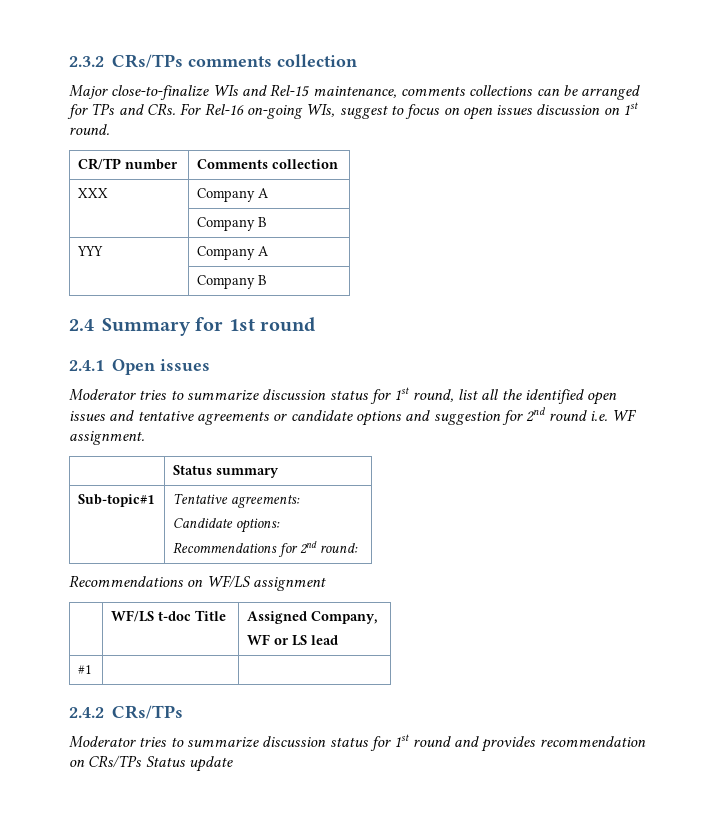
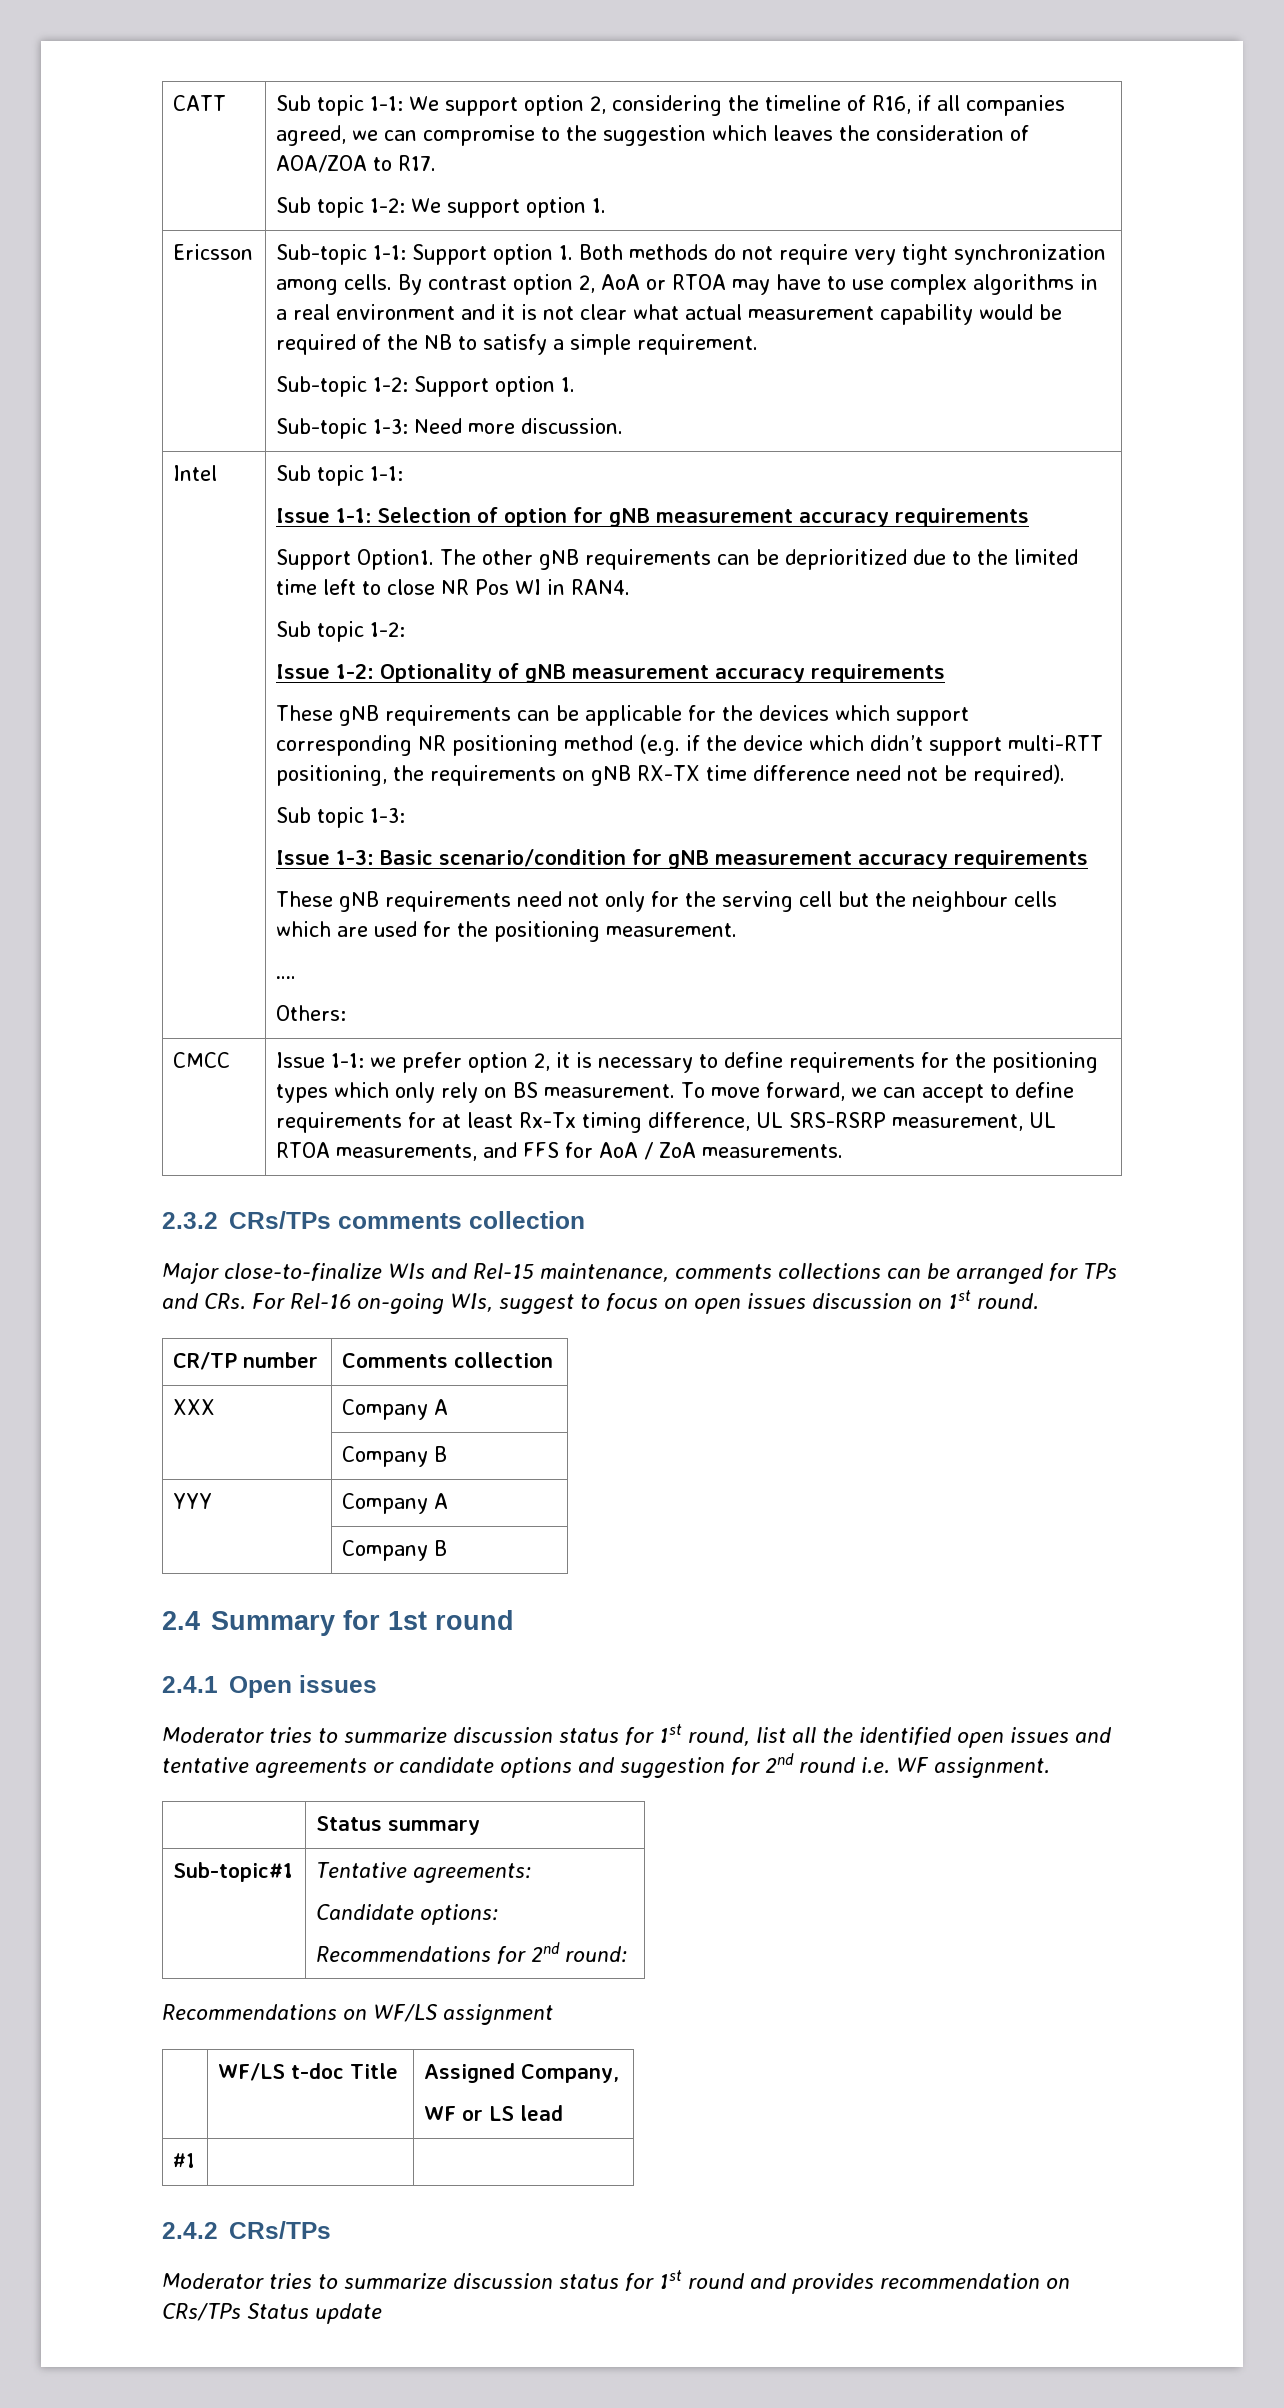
(69, 61) none -> [173,95,227,111] [276,95,1066,116] [276,125,1030,146] [276,155,437,173] [276,197,607,218] [173,244,254,260] [276,244,1107,265] [276,274,1099,295] [276,304,1063,325] [276,334,759,355] [276,376,576,397] [276,418,624,439] [173,465,218,481] [276,465,404,486] [276,507,1030,527] [276,549,1079,570] [276,579,631,595] [276,621,406,642] [276,663,946,683] [276,705,970,726] [276,734,1104,756] [276,764,1066,786] [276,807,406,828] [276,849,1089,869] [276,891,1058,912] [276,921,738,942] [276,976,297,979] [276,1005,347,1021] [173,1052,231,1068] [276,1052,1099,1073] [276,1082,1075,1103] [276,1112,1057,1133] [276,1142,844,1161] CATT | Sub topic 1-1: We support option 2, considering the timeline of R16, if all companies agreed, we can compromise to the suggestion which leaves the consideration of AOA/ZOA to R17. // Sub topic 1-2: We support option 1. // Ericsson | Sub-topic 1-1: Support option 1. Both methods do not require very tight synchronization among cells. By contrast option 2, AoA or RTOA may have to use complex algorithms in a real environment and it is not clear what actual measurement capability would be required of the NB to satisfy a simple requirement. // Sub-topic 1-2: Support option 1. // Sub-topic 1-3: Need more discussion. // Intel | Sub topic 1-1: // Issue 1-1: Selection of option for gNB measurement accuracy requirements // Support Option1. The other gNB requirements can be deprioritized due to the limited time left to close NR Pos WI in RAN4. // Sub topic 1-2: // Issue 1-2: Optionality of gNB measurement accuracy requirements // These gNB requirements can be applicable for the devices which support corresponding NR positioning method (e.g. if the device which didn’t support multi-RTT positioning, the requirements on gNB RX-TX time difference need not be required). // Sub topic 1-3: // Issue 1-3: Basic scenario/condition for gNB measurement accuracy requirements // These gNB requirements need not only for the serving cell but the neighbour cells which are used for the positioning measurement. // …. // Others: // CMCC | Issue 1-1: we prefer option 2, it is necessary to define requirements for the positioning types which only rely on BS measurement. To move forward, we can accept to define requirements for at least Rx-Tx timing difference, UL SRS-RSRP measurement, UL RTOA measurements, and FFS for AoA / ZoA measurements. //

